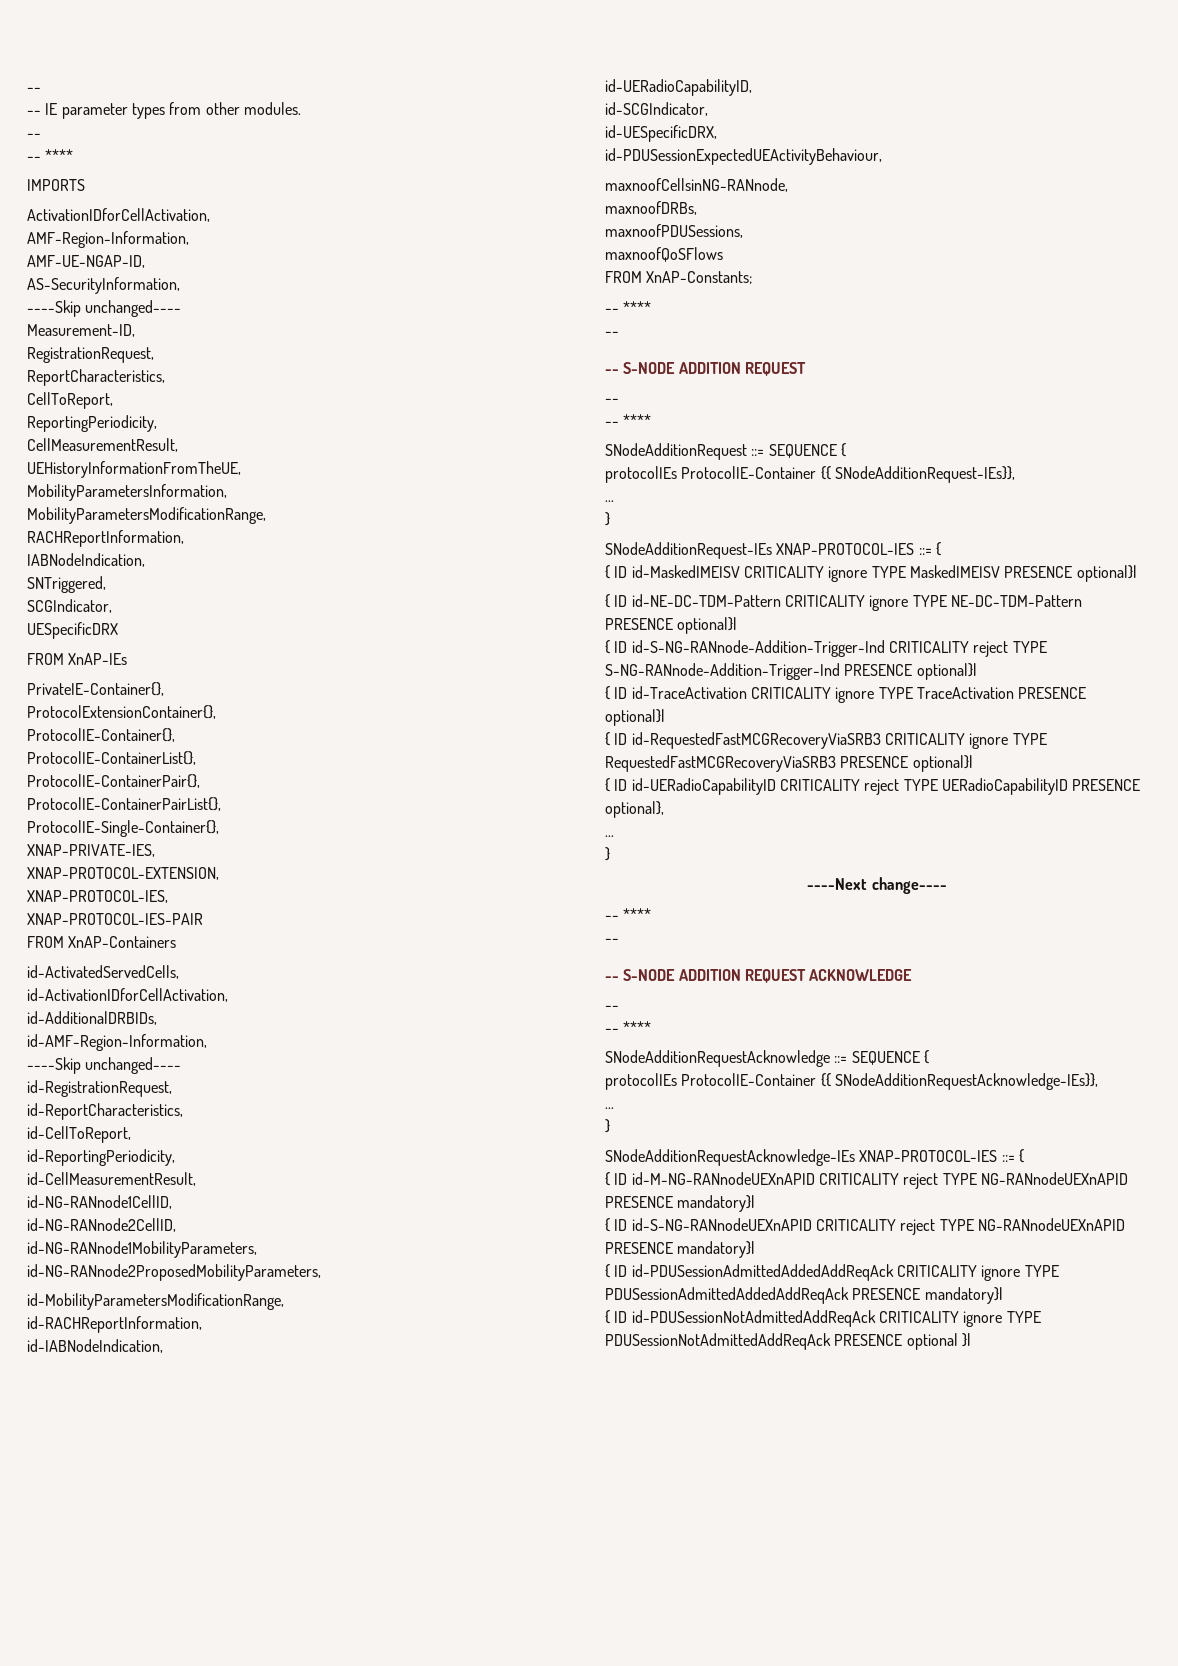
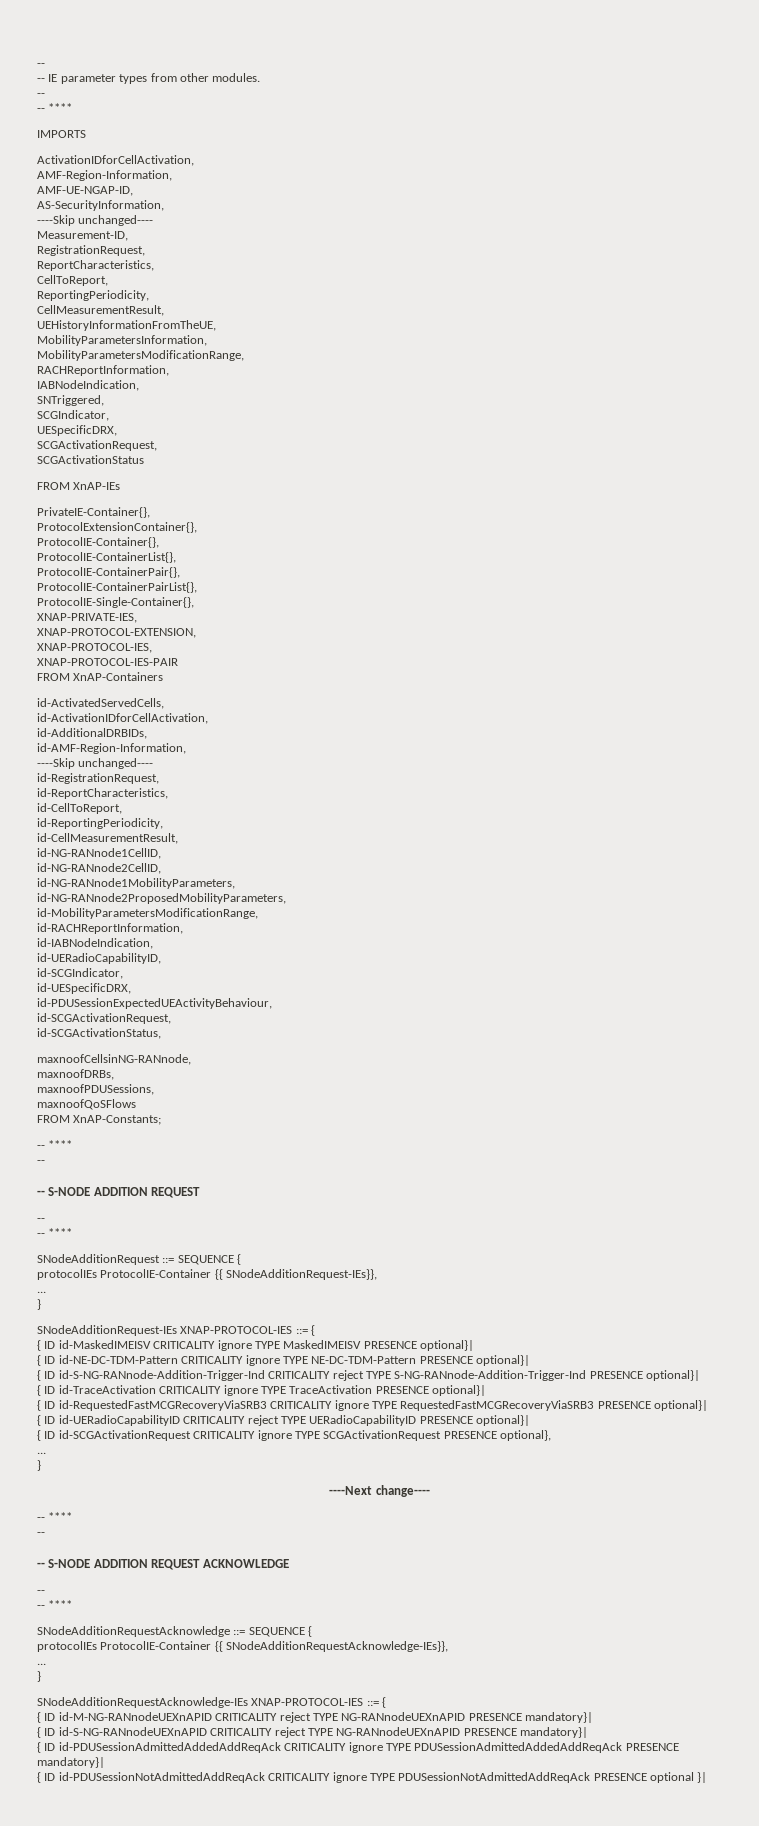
[27,622,118,639] UESpecificDRX -> [37,425,117,436] [37,440,157,451] [37,455,144,464] UESpecificDRX, // SCGActivationRequest, // SCGActivationStatus
(882, 156) none -> [37,1013,171,1024] [37,1028,161,1039] // id-SCGActivationRequest, // id-SCGActivationStatus,
(1141, 785) none -> [476,1415,530,1426] [37,1430,497,1441] optional}| // { ID id-SCGActivationRequest CRITICALITY ignore TYPE SCGActivationRequest PRESENCE

